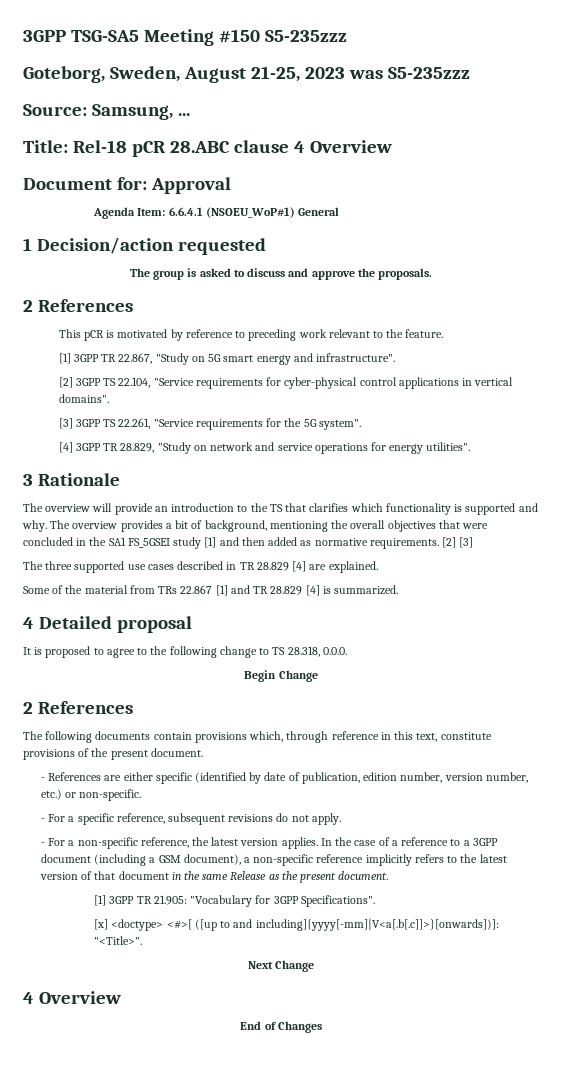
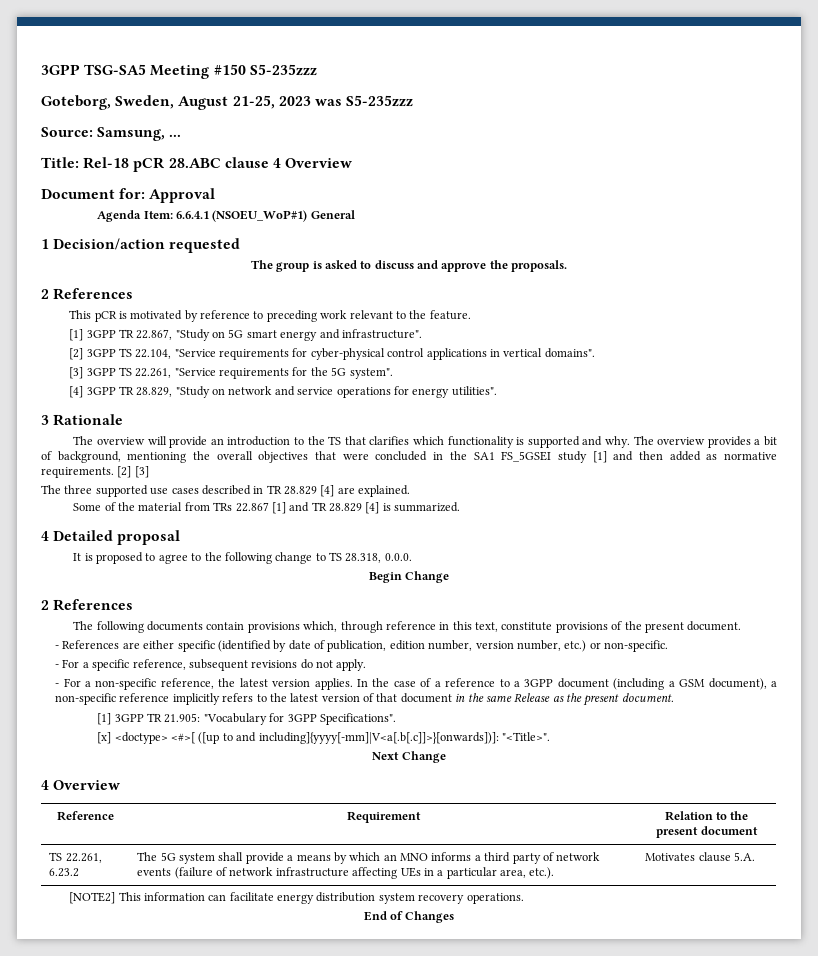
(121, 997) none -> [57,811,114,821] [347,811,421,823] [664,811,749,821] [656,826,758,838] [49,852,102,863] [49,868,80,877] [137,852,601,864] [137,867,555,879] [645,852,756,862] [69,892,524,904] // Reference | Requirement | Relation to the present document // TS 22.261, 6.23.2 | The 5G system shall provide a means by which an MNO informs a third party of network events (failure of network infrastructure affecting UEs in a particular area, etc.). | Motivates clause 5.A. // [NOTE2] This information can facilitate energy distribution system recovery operations.

